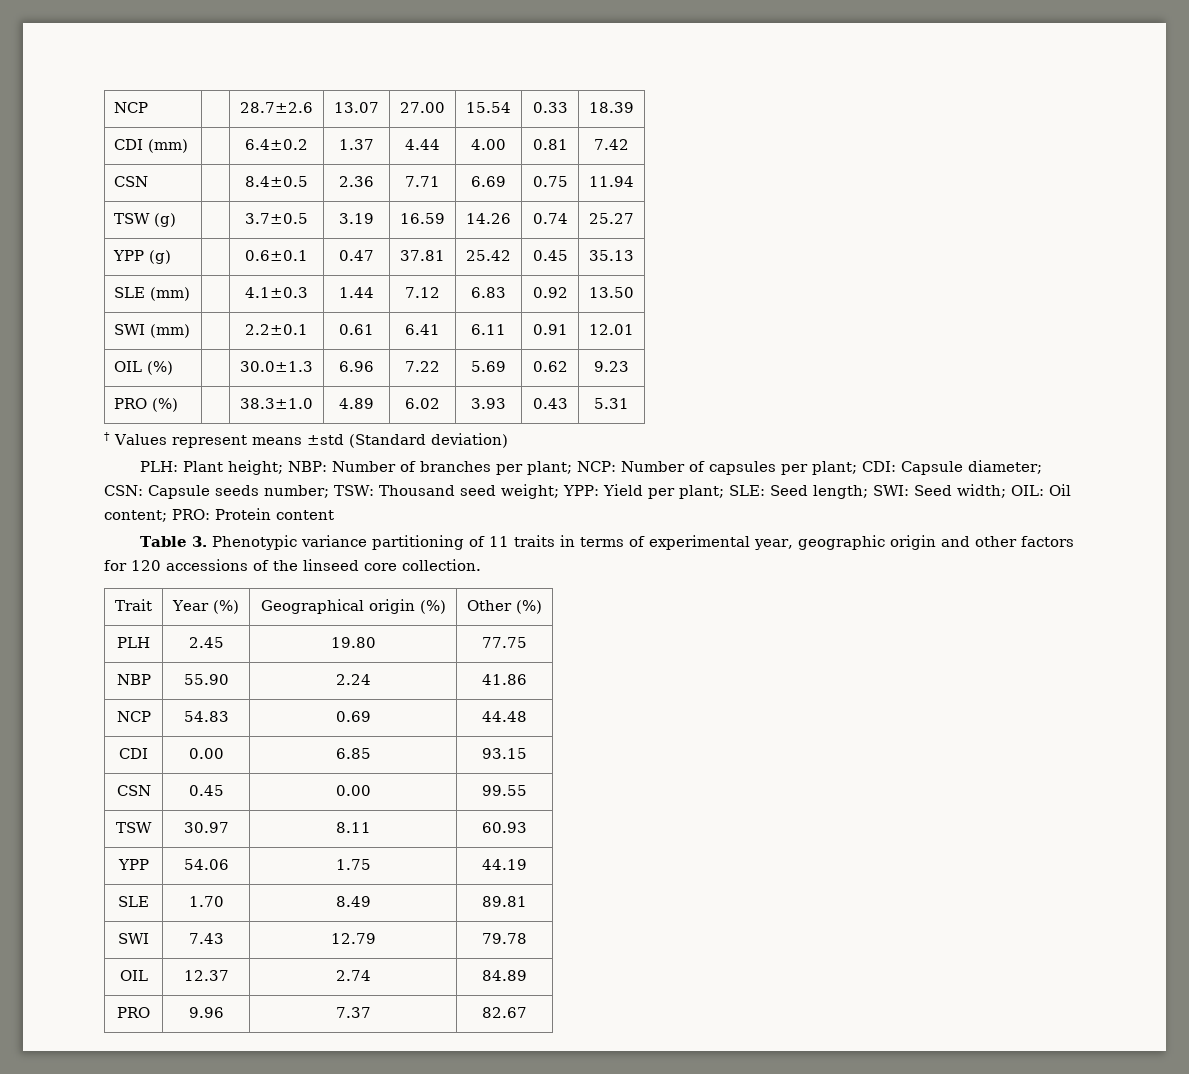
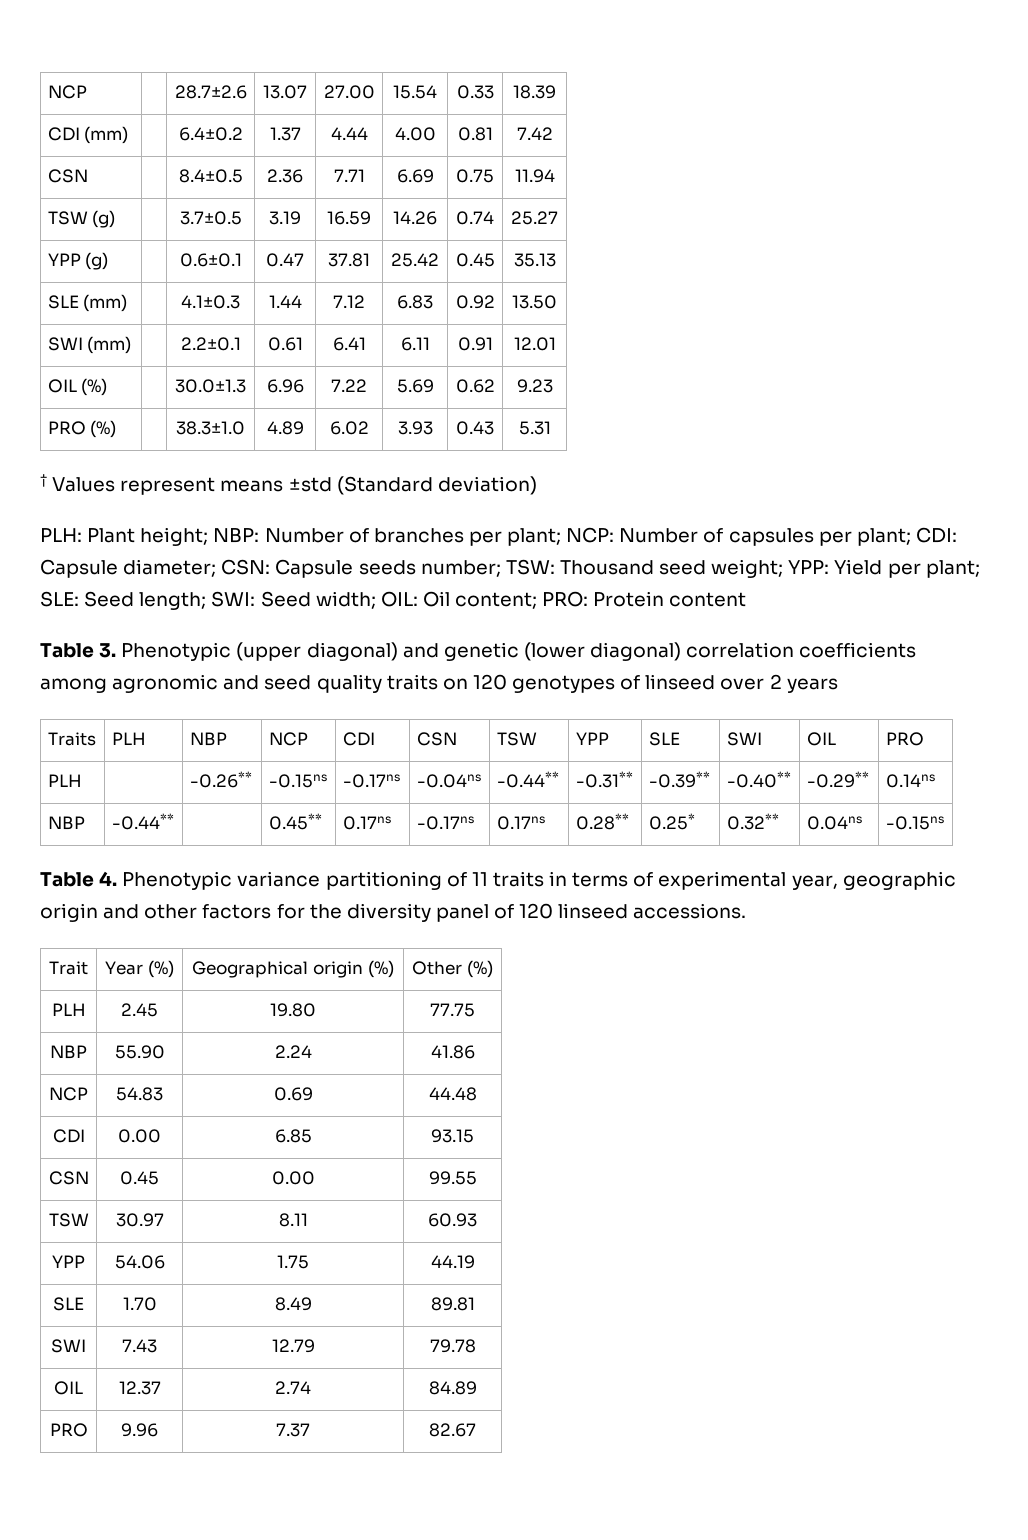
(297, 542) none -> [236,642,917,661] [40,674,838,693] [47,732,96,746] [111,732,146,745] [189,732,227,746] [268,732,308,746] [342,732,375,746] [416,732,457,746] [496,732,537,746] [575,732,609,745] [648,732,680,746] [726,732,762,746] [806,732,836,746] [885,732,924,746] [47,774,82,787] [189,771,252,788] [268,774,327,788] [342,774,400,788] [416,774,481,788] [496,771,559,788] [575,771,633,788] [648,771,710,788] [726,771,791,788] [806,771,869,788] [885,774,935,788] [47,816,85,830] [111,813,174,830] [268,813,322,830] [342,816,391,830] [416,816,474,830] [496,816,545,830] [575,813,629,830] [648,813,695,830] [726,813,779,830] [806,816,862,830] [885,816,944,830] [40,871,233,890] (upper diagonal) and genetic (lower diagonal) correlation coefficients among agronomic and seed quality traits on 120 genotypes of linseed over 2 years // Traits | PLH | NBP | NCP | CDI | CSN | TSW | YPP | SLE | SWI | OIL | PRO // PLH | | -0.26** | -0.15ns | -0.17ns | -0.04ns | -0.44** | -0.31** | -0.39** | -0.40** | -0.29** | 0.14ns // NBP | -0.44** | | 0.45** | 0.17ns | -0.17ns | 0.17ns | 0.28** | 0.25* | 0.32** | 0.04ns | -0.15ns // Table 4. Phenotypic
[131,559,481,571] 120 accessions of the linseed core collection. -> [309,903,747,922] the diversity panel of 120 linseed accessions.

